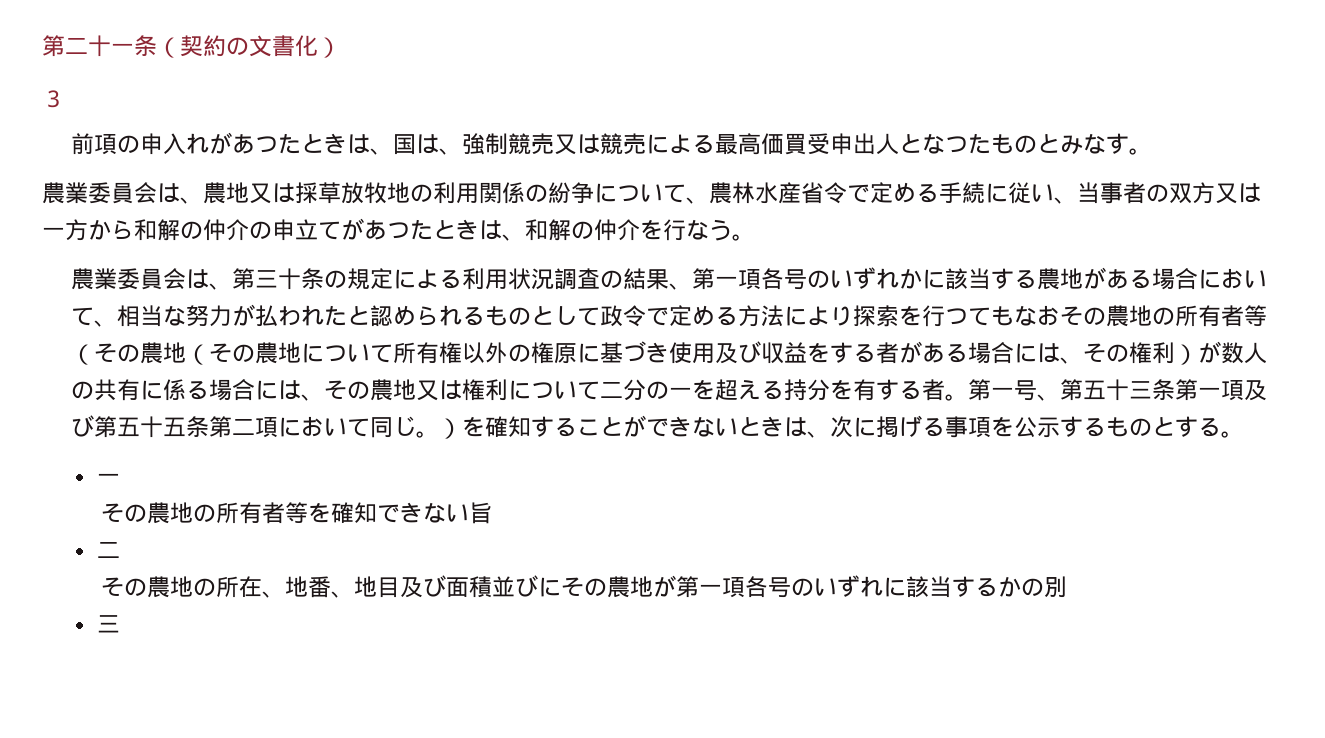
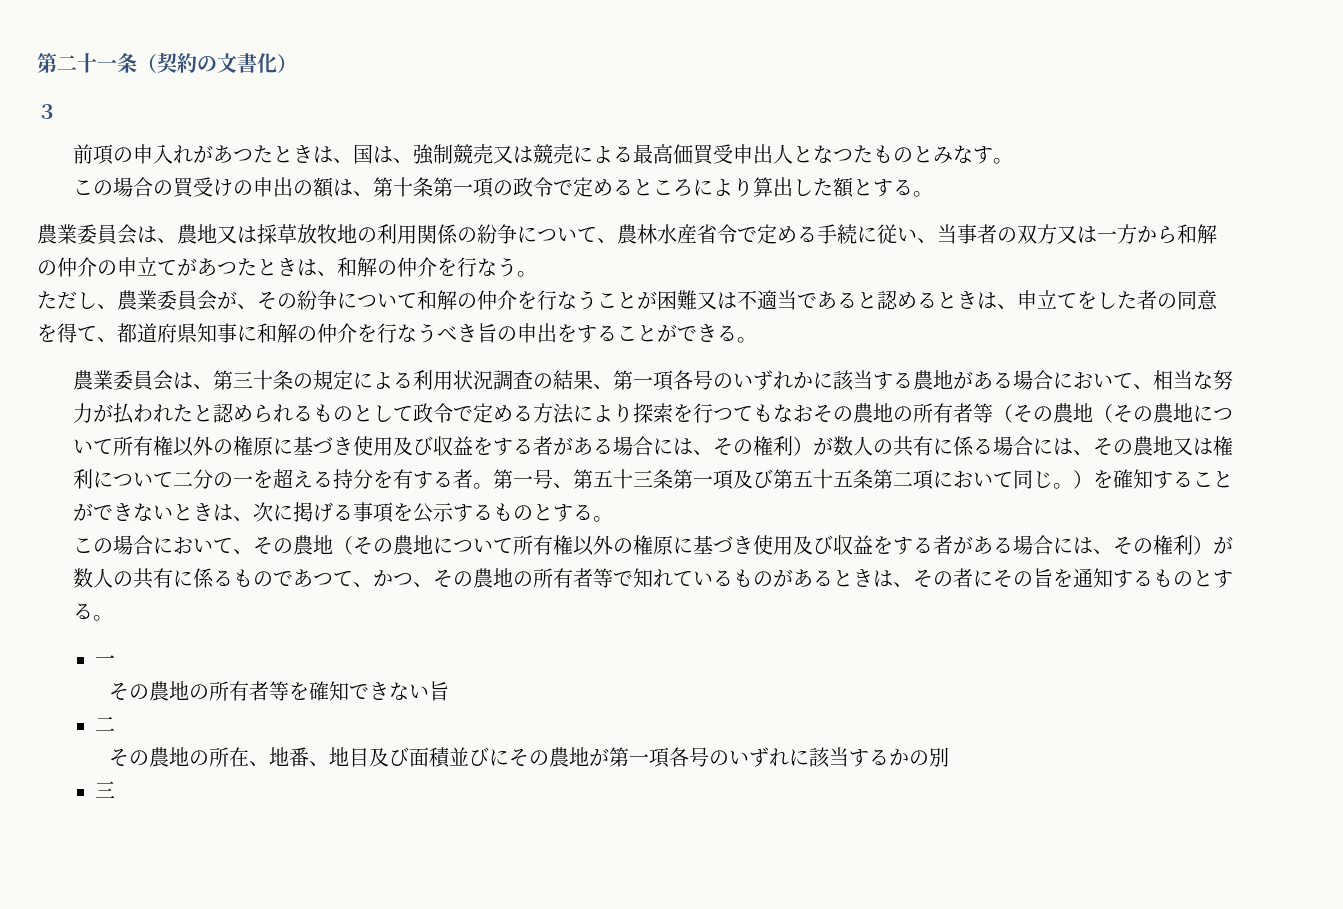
(1153, 151) none -> [72,177,933,198] // この場合の買受けの申出の額は、第十条第一項の政令で定めるところにより算出した額とする。
(755, 237) none -> [37,290,1218,311] [37,323,757,343] // ただし、農業委員会が、その紛争について和解の仲介を行なうことが困難又は不適当であると認めるときは、申立てをした者の同意を得て、都道府県知事に和解の仲介を行なうべき旨の申出をすることができる。
(1245, 434) none -> [72,535,1233,556] [72,568,1233,589] [72,603,113,621] // この場合において、その農地（その農地について所有権以外の権原に基づき使用及び収益をする者がある場合には、その権利）が数人の共有に係るものであつて、かつ、その農地の所有者等で知れているものがあるときは、その者にその旨を通知するものとする。

